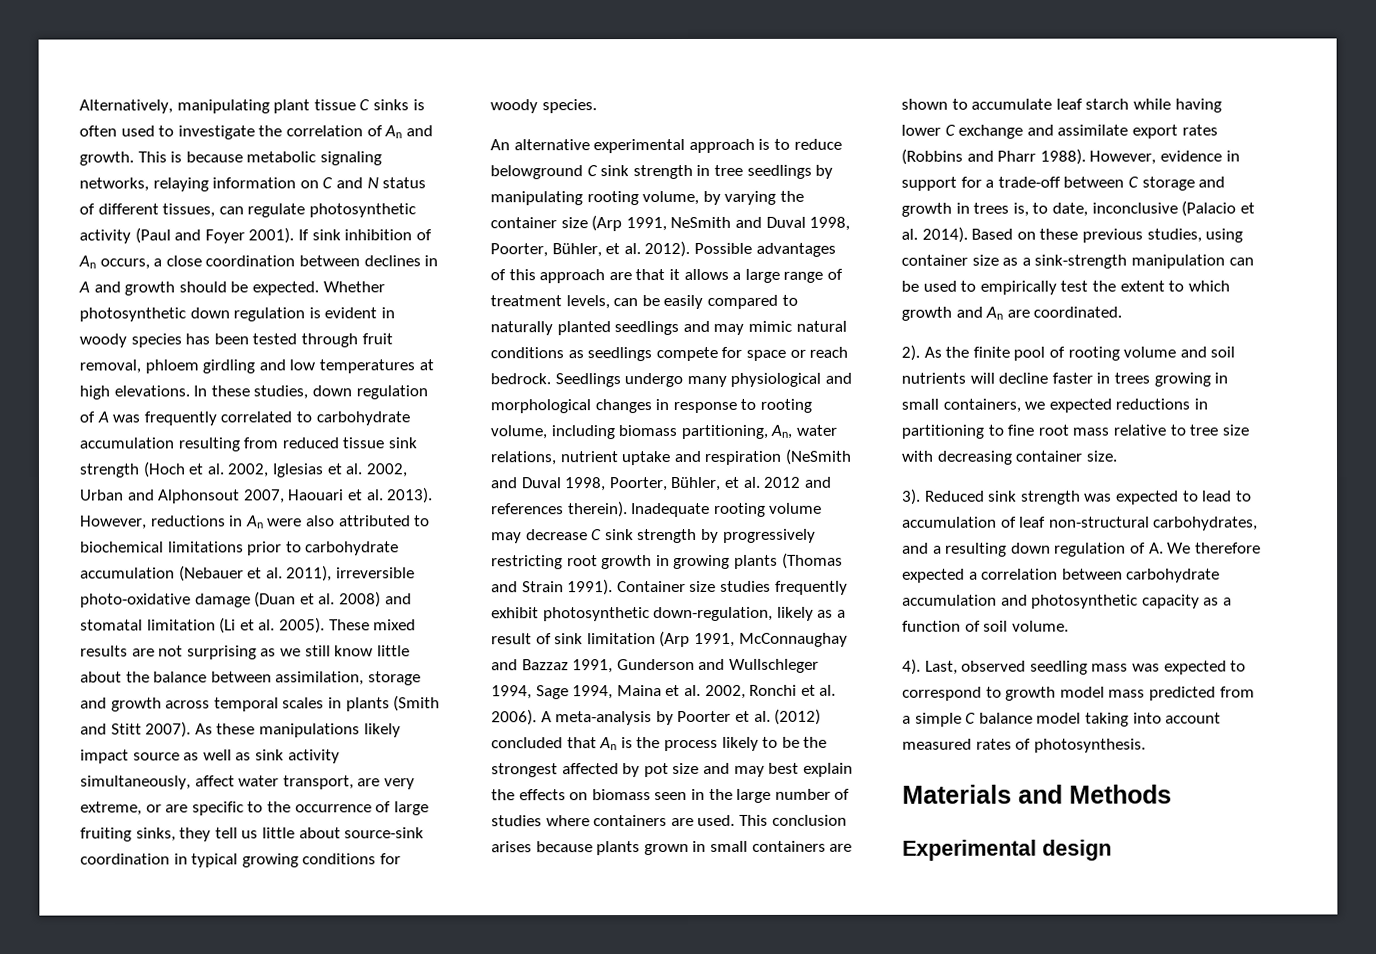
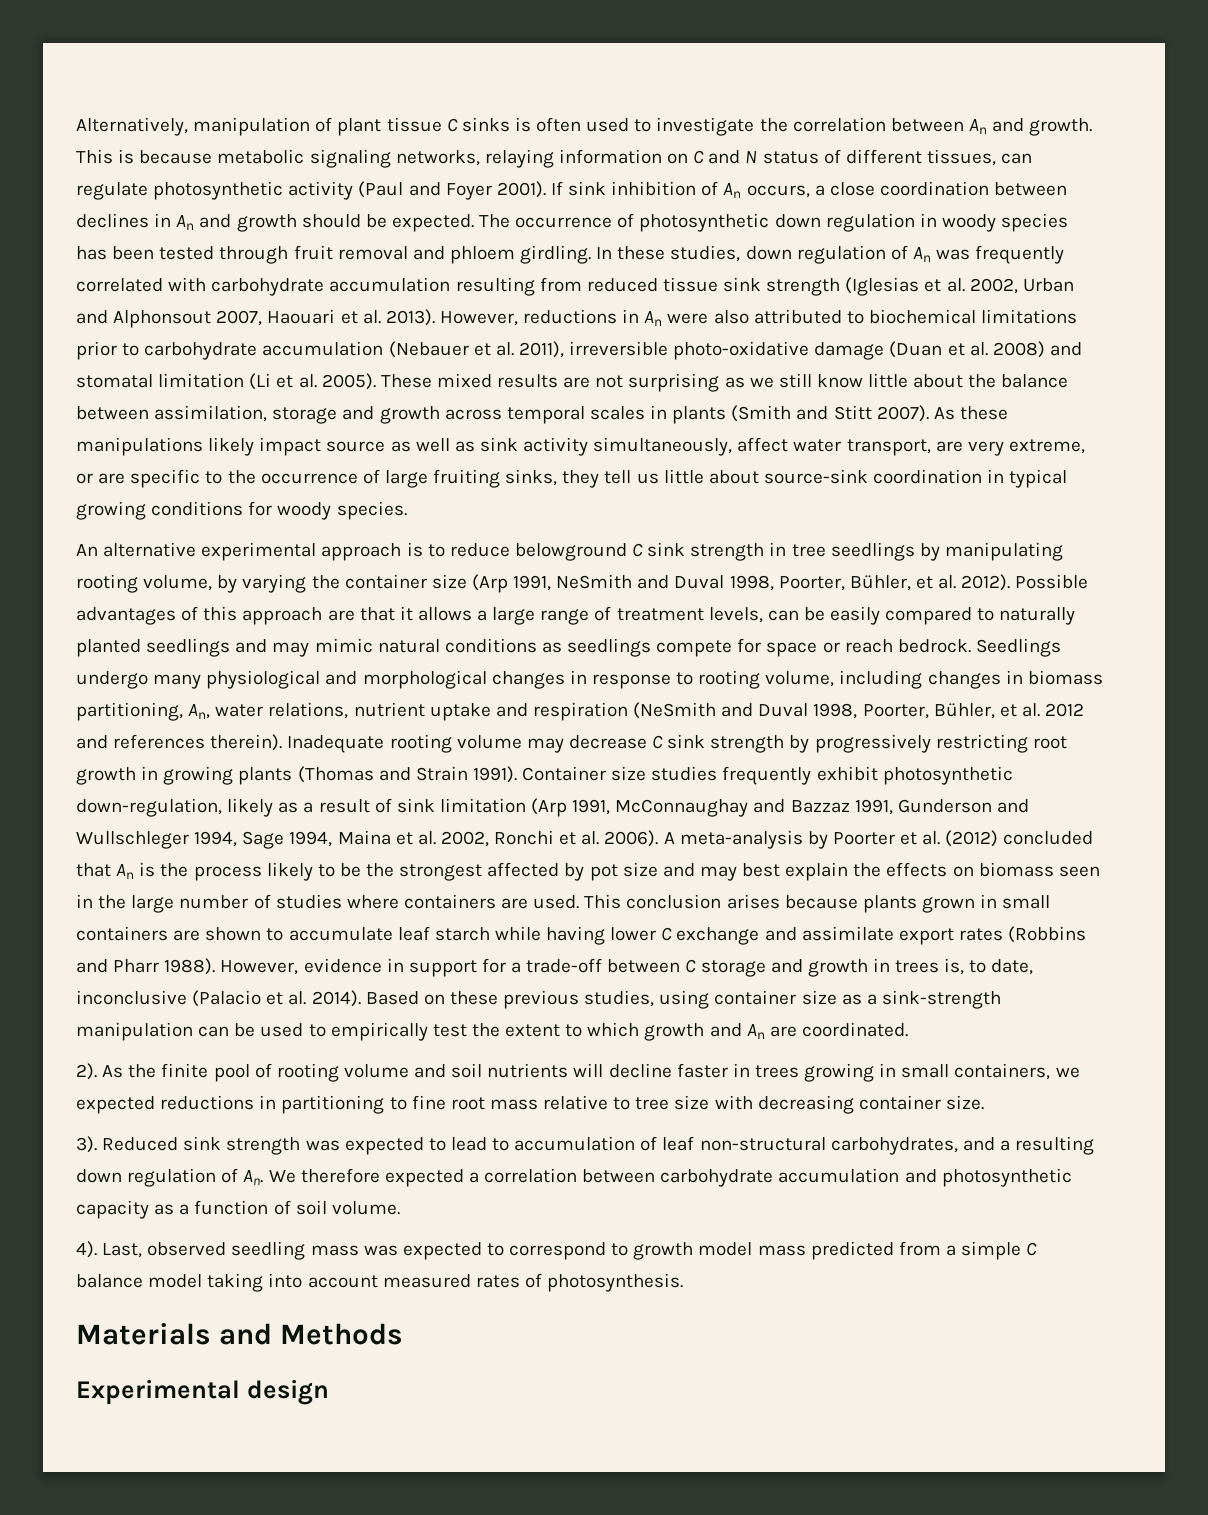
[176,99,270,114] manipulating -> [193,117,333,136] manipulation of
[366,125,383,137] of -> [890,118,964,132] between
[78,281,90,293] A -> [176,215,195,230] An
[322,281,385,293] Whether -> [479,213,635,228] The occurrence of
[308,307,378,319] is evident -> (915, 222) none
[79,359,434,374] [79,385,190,400] removal, phloem girdling and low temperatures at high elevations. -> [337,245,592,264] removal and phloem girdling.
[96,411,109,423] A -> [912,247,931,262] An
[295,411,312,423] to -> [168,277,207,292] with
[142,461,324,478] (Hoch et al. 2002, Iglesias -> [845,277,920,296] (Iglesias
(615, 432) none -> [927,670,1023,689] changes in
[1148,542,1164,554] A. -> [243,1170,264,1185] An.

